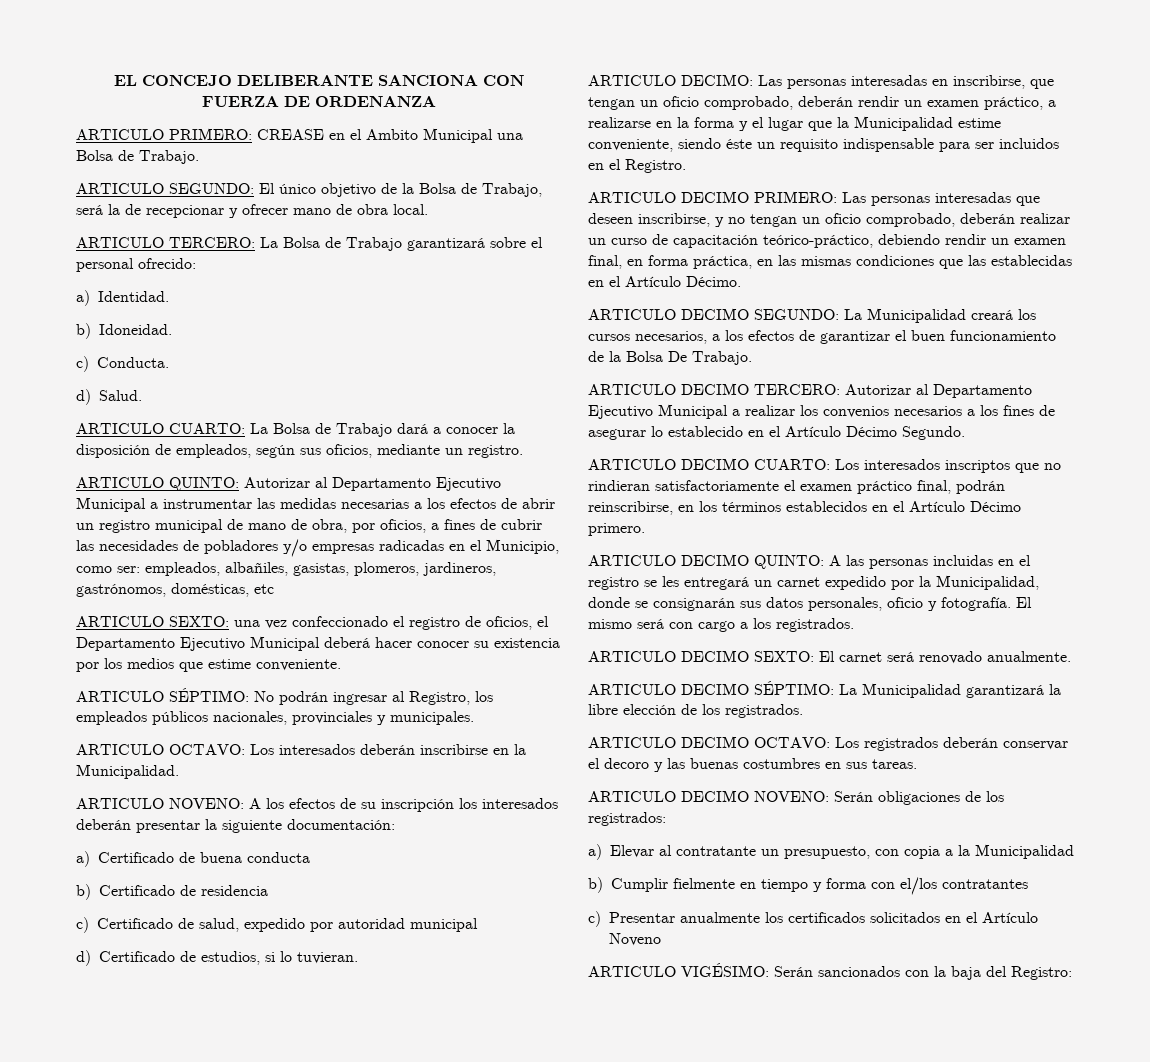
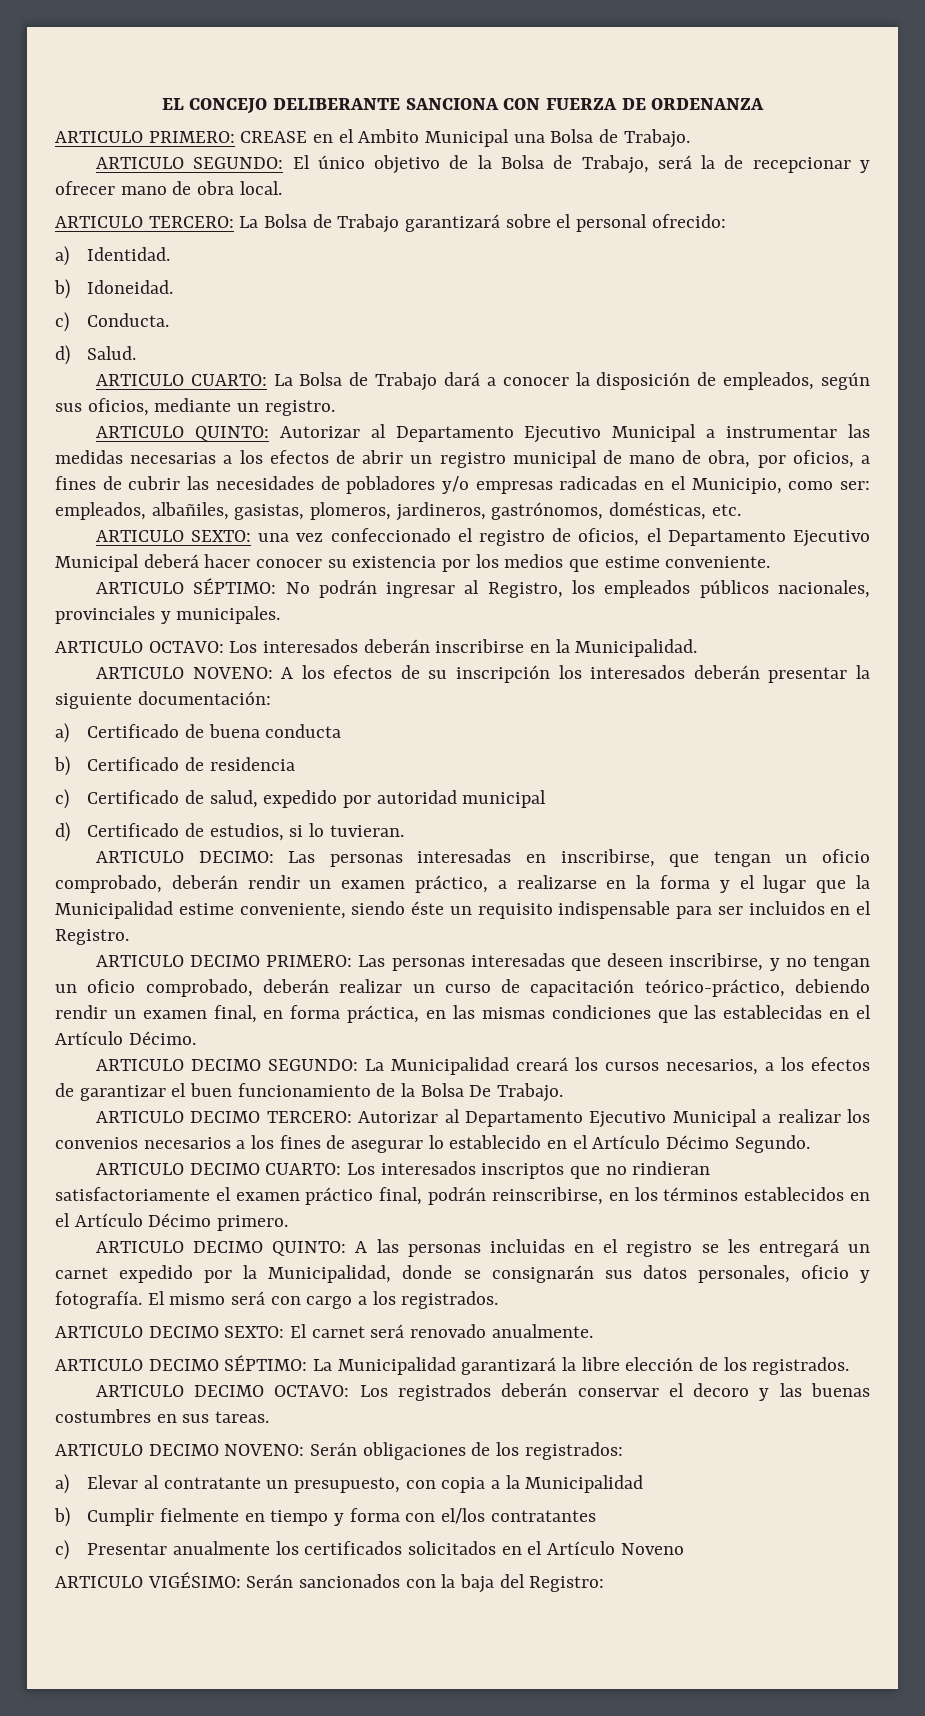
[254,584,274,594] etc -> [711,504,741,516] etc.

